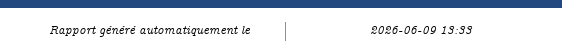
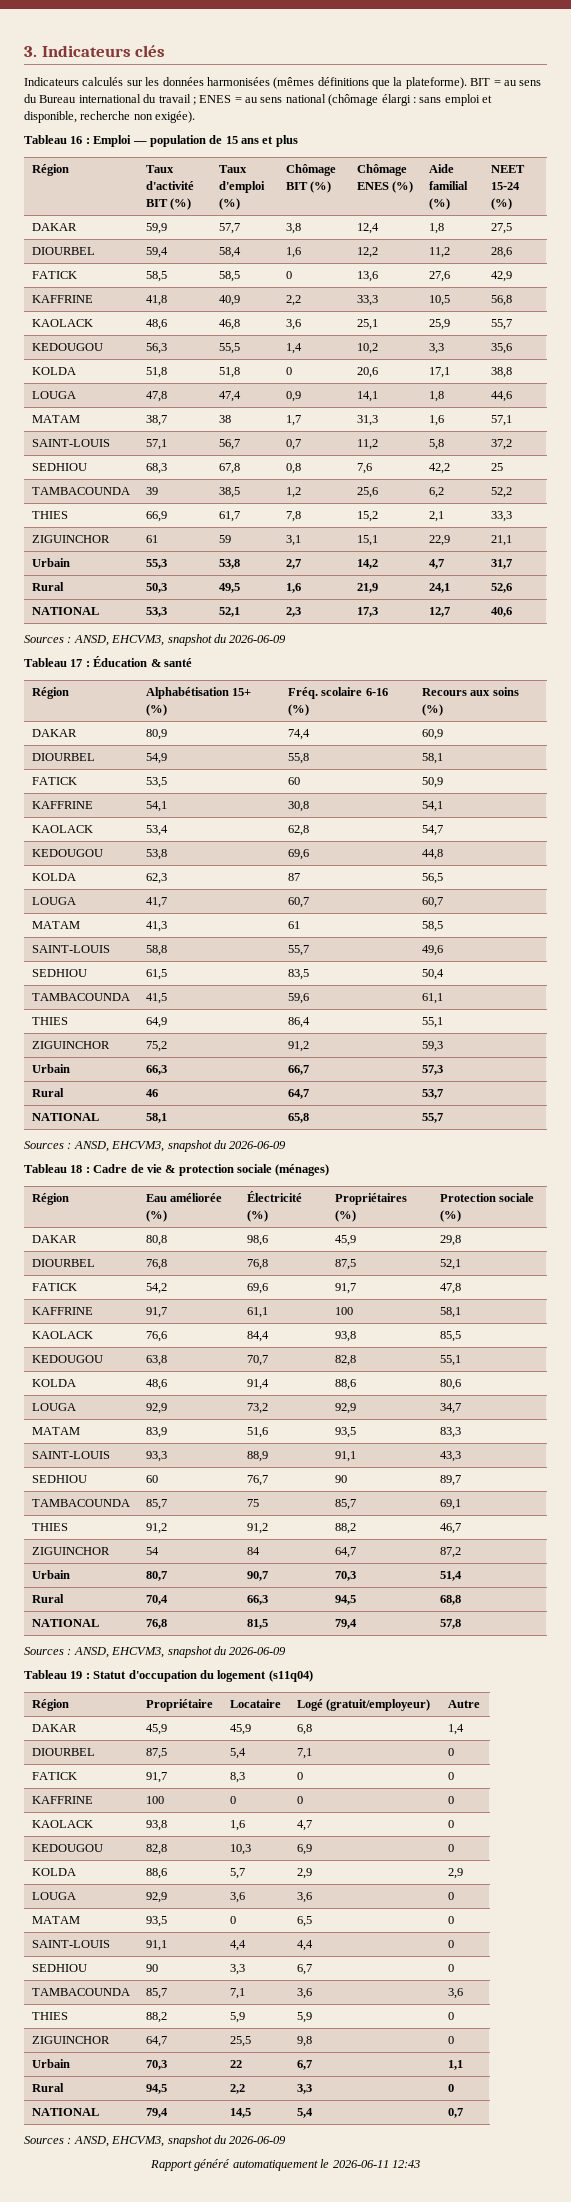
(49, 31) none -> [24,45,166,57] [24,77,542,89] [24,94,492,106] [24,111,196,123] [24,135,298,147] [31,164,69,176] [145,165,174,173] [145,181,194,190] [145,198,192,210] [218,165,247,173] [218,181,265,193] [218,198,240,210] [285,164,336,176] [285,181,332,193] [356,164,407,176] [356,181,414,193] [428,164,454,173] [428,181,468,190] [428,198,450,210] [490,165,525,173] [490,182,520,190] [490,198,512,210] [31,223,77,231] [145,223,167,234] [218,223,240,234] [285,223,301,234] [356,223,379,234] [428,223,444,234] [490,223,512,234] [31,247,95,255] [145,247,168,258] [218,247,241,258] [285,247,301,258] [356,247,378,258] [428,247,450,258] [490,247,512,258] [31,271,77,279] [145,271,167,282] [218,271,240,282] [285,271,292,279] [356,271,378,282] [428,271,450,282] [490,271,512,282] [31,295,93,303] [145,295,167,306] [218,295,240,306] [285,295,301,306] [356,295,378,306] [428,295,450,306] [490,295,512,306] [31,319,93,327] [145,319,167,330] [218,319,240,330] [285,319,301,330] [356,319,378,330] [428,319,450,330] [490,319,512,330] [31,343,103,351] [145,343,167,354] [218,343,240,354] [285,343,302,354] [356,343,378,354] [428,343,444,354] [490,343,512,354] [31,367,76,375] [145,367,167,378] [218,367,240,378] [285,367,292,375] [356,367,378,378] [428,367,450,378] [490,367,512,378] [31,391,76,399] [145,391,167,402] [218,391,241,402] [285,391,301,402] [356,391,378,402] [428,391,444,402] [490,391,512,402] [31,415,80,423] [145,415,167,426] [218,415,231,423] [285,415,301,426] [356,415,378,426] [428,415,444,426] [490,415,512,426] [31,439,110,447] [145,439,167,450] [218,439,240,450] [285,439,301,450] [356,439,378,450] [428,439,444,450] [490,439,512,450] [31,463,87,471] [145,463,167,474] [218,463,240,474] [285,463,301,474] [356,463,372,474] [428,463,450,474] [490,463,503,471] [31,487,130,495] [145,487,158,495] [218,487,240,498] [285,487,301,498] [356,487,378,498] [428,487,444,498] [490,487,512,498] [31,511,68,519] [145,511,167,522] [218,511,240,522] [285,511,301,522] [356,511,378,522] [428,511,444,522] [490,511,512,522] [31,535,110,543] [145,535,158,543] [218,535,231,543] [285,535,301,546] [356,535,378,546] [428,535,450,546] [490,535,512,546] [31,558,70,567] [145,559,167,569] [218,559,240,569] [285,559,301,569] [356,559,378,569] [428,559,444,569] [490,559,512,569] [31,582,64,591] [145,583,167,593] [218,583,240,593] [285,583,301,593] [356,583,378,593] [428,583,450,593] [490,583,512,593] [31,607,99,615] [145,607,167,617] [218,607,240,617] [285,607,301,617] [356,607,378,617] [428,607,450,617] [490,607,512,617] [24,634,287,646] [24,656,192,667] [31,687,69,699] [145,687,252,699] [145,704,167,716] [287,687,388,699] [287,704,309,716] [421,687,519,696] [421,704,443,716] [31,729,77,737] [145,729,167,740] [287,729,310,740] [421,729,443,740] [31,753,95,761] [145,753,167,764] [287,753,309,764] [421,753,443,764] [31,777,77,785] [145,777,167,788] [287,777,300,785] [421,777,443,788] [31,801,93,809] [145,801,167,812] [287,801,309,812] [421,801,443,812] [31,825,93,833] [145,825,168,836] [287,825,309,836] [421,825,443,836] [31,849,103,857] [145,849,167,860] [287,849,309,860] [421,849,443,860] [31,873,76,881] [145,873,167,884] [287,873,300,881] [421,873,443,884] [31,897,76,905] [145,897,167,908] [287,897,309,908] [421,897,443,908] [31,921,80,929] [145,921,167,932] [287,921,300,929] [421,921,443,932] [31,945,110,953] [145,945,167,956] [287,945,309,956] [421,945,443,956] [31,969,87,977] [145,969,167,980] [287,969,309,980] [421,969,444,980] [31,993,130,1001] [145,993,167,1004] [287,993,309,1004] [421,993,443,1004] [31,1017,68,1025] [145,1017,167,1028] [287,1017,310,1028] [421,1017,443,1028] [31,1041,110,1049] [145,1041,167,1052] [287,1041,309,1052] [421,1041,443,1052] [31,1064,70,1073] [145,1065,167,1075] [287,1065,309,1075] [421,1065,443,1075] [31,1088,64,1097] [145,1089,158,1097] [287,1089,309,1099] [421,1089,443,1099] [31,1113,99,1121] [145,1113,167,1123] [287,1113,309,1123] [421,1113,443,1123] [24,1140,287,1152] [24,1164,330,1176] [31,1193,69,1205] [145,1193,223,1202] [145,1210,167,1222] [246,1191,302,1202] [246,1210,268,1222] [334,1193,407,1205] [334,1210,356,1222] [439,1193,535,1202] [439,1210,461,1222] [31,1235,77,1243] [145,1235,167,1246] [246,1235,268,1246] [334,1235,356,1246] [439,1235,461,1246] [31,1259,95,1267] [145,1259,167,1270] [246,1259,268,1270] [334,1259,356,1270] [439,1259,461,1270] [31,1283,77,1291] [145,1283,167,1294] [246,1283,268,1294] [334,1283,356,1294] [439,1283,461,1294] [31,1307,93,1315] [145,1307,167,1318] [246,1307,268,1318] [334,1307,353,1315] [439,1307,461,1318] [31,1331,93,1339] [145,1331,167,1342] [246,1331,269,1342] [334,1331,356,1342] [439,1331,461,1342] [31,1355,103,1363] [145,1355,167,1366] [246,1355,268,1366] [334,1355,356,1366] [439,1355,461,1366] [31,1379,76,1387] [145,1379,167,1390] [246,1379,269,1390] [334,1379,356,1390] [439,1379,461,1390] [31,1403,76,1411] [145,1403,167,1414] [246,1403,268,1414] [334,1403,356,1414] [439,1403,461,1414] [31,1427,80,1435] [145,1427,167,1438] [246,1427,268,1438] [334,1427,356,1438] [439,1427,461,1438] [31,1451,110,1459] [145,1451,167,1462] [246,1451,268,1462] [334,1451,356,1462] [439,1451,461,1462] [31,1475,87,1483] [145,1475,158,1483] [246,1475,268,1486] [334,1475,347,1483] [439,1475,461,1486] [31,1499,130,1507] [145,1499,167,1510] [246,1499,259,1507] [334,1499,356,1510] [439,1499,461,1510] [31,1523,68,1531] [145,1523,167,1534] [246,1523,268,1534] [334,1523,356,1534] [439,1523,461,1534] [31,1547,110,1555] [145,1547,159,1555] [246,1547,260,1555] [334,1547,356,1558] [439,1547,461,1558] [31,1570,70,1579] [145,1571,167,1581] [246,1571,268,1581] [334,1571,356,1581] [439,1571,462,1581] [31,1594,64,1603] [145,1595,168,1605] [246,1595,268,1605] [334,1595,356,1605] [439,1595,461,1605] [31,1619,99,1627] [145,1619,167,1629] [246,1619,268,1629] [334,1619,357,1629] [439,1619,461,1629] [24,1646,287,1658] [24,1670,313,1682] [31,1699,69,1711] [145,1699,213,1711] [229,1699,281,1708] [296,1699,431,1711] [447,1700,480,1708] [31,1724,77,1732] [145,1724,167,1735] [229,1724,251,1735] [296,1724,312,1735] [447,1724,464,1735] [31,1748,95,1756] [145,1748,167,1759] [229,1748,246,1759] [296,1748,312,1759] [447,1748,454,1756] [31,1772,77,1780] [145,1772,167,1783] [229,1772,245,1783] [296,1772,303,1780] [447,1772,454,1780] [31,1796,93,1804] [145,1796,164,1804] [229,1796,236,1804] [296,1796,303,1804] [447,1796,454,1804] [31,1820,93,1828] [145,1820,167,1831] [229,1820,245,1831] [296,1820,312,1831] [447,1820,454,1828] [31,1844,103,1852] [145,1844,167,1855] [229,1844,251,1855] [296,1844,312,1855] [447,1844,454,1852] [31,1868,76,1876] [145,1868,167,1879] [229,1868,245,1879] [296,1868,312,1879] [447,1868,463,1879] [31,1892,76,1900] [145,1892,167,1903] [229,1892,245,1903] [296,1892,312,1903] [447,1892,454,1900] [31,1916,80,1924] [145,1916,167,1927] [229,1916,236,1924] [296,1916,312,1927] [447,1916,454,1924] [31,1940,110,1948] [145,1940,167,1951] [229,1940,246,1951] [296,1940,313,1951] [447,1940,454,1948] [31,1964,87,1972] [145,1964,158,1972] [229,1964,245,1975] [296,1964,312,1975] [447,1964,454,1972] [31,1988,130,1996] [145,1988,167,1999] [229,1988,245,1999] [296,1988,312,1999] [447,1988,463,1999] [31,2012,68,2020] [145,2012,167,2023] [229,2012,245,2023] [296,2012,312,2023] [447,2012,454,2020] [31,2036,110,2044] [145,2036,167,2047] [229,2036,251,2047] [296,2036,312,2047] [447,2036,454,2044] [31,2059,70,2068] [145,2060,167,2070] [229,2060,242,2068] [296,2060,312,2070] [447,2060,463,2070] [31,2083,64,2092] [145,2084,167,2094] [229,2084,245,2094] [296,2084,312,2094] [447,2084,454,2092] [31,2108,99,2116] [145,2108,168,2118] [229,2108,251,2118] [296,2108,313,2118] [447,2108,463,2118] [24,2135,287,2147] 3. Indicateurs clés // Indicateurs calculés sur les données harmonisées (mêmes définitions que la plateforme). BIT = au sens du Bureau international du travail ; ENES = au sens national (chômage élargi : sans emploi et disponible, recherche non exigée). // Tableau 16 : Emploi — population de 15 ans et plus // Région | Taux d'activité BIT (%) | Taux d'emploi (%) | Chômage BIT (%) | Chômage ENES (%) | Aide familial (%) | NEET 15-24 (%) // DAKAR | 59,9 | 57,7 | 3,8 | 12,4 | 1,8 | 27,5 // DIOURBEL | 59,4 | 58,4 | 1,6 | 12,2 | 11,2 | 28,6 // FATICK | 58,5 | 58,5 | 0 | 13,6 | 27,6 | 42,9 // KAFFRINE | 41,8 | 40,9 | 2,2 | 33,3 | 10,5 | 56,8 // KAOLACK | 48,6 | 46,8 | 3,6 | 25,1 | 25,9 | 55,7 // KEDOUGOU | 56,3 | 55,5 | 1,4 | 10,2 | 3,3 | 35,6 // KOLDA | 51,8 | 51,8 | 0 | 20,6 | 17,1 | 38,8 // LOUGA | 47,8 | 47,4 | 0,9 | 14,1 | 1,8 | 44,6 // MATAM | 38,7 | 38 | 1,7 | 31,3 | 1,6 | 57,1 // SAINT-LOUIS | 57,1 | 56,7 | 0,7 | 11,2 | 5,8 | 37,2 // SEDHIOU | 68,3 | 67,8 | 0,8 | 7,6 | 42,2 | 25 // TAMBACOUNDA | 39 | 38,5 | 1,2 | 25,6 | 6,2 | 52,2 // THIES | 66,9 | 61,7 | 7,8 | 15,2 | 2,1 | 33,3 // ZIGUINCHOR | 61 | 59 | 3,1 | 15,1 | 22,9 | 21,1 // Urbain | 55,3 | 53,8 | 2,7 | 14,2 | 4,7 | 31,7 // Rural | 50,3 | 49,5 | 1,6 | 21,9 | 24,1 | 52,6 // NATIONAL | 53,3 | 52,1 | 2,3 | 17,3 | 12,7 | 40,6 // Sources : ANSD, EHCVM3, snapshot du 2026-06-09 // Tableau 17 : Éducation & santé // Région | Alphabétisation 15+ (%) | Fréq. scolaire 6-16 (%) | Recours aux soins (%) // DAKAR | 80,9 | 74,4 | 60,9 // DIOURBEL | 54,9 | 55,8 | 58,1 // FATICK | 53,5 | 60 | 50,9 // KAFFRINE | 54,1 | 30,8 | 54,1 // KAOLACK | 53,4 | 62,8 | 54,7 // KEDOUGOU | 53,8 | 69,6 | 44,8 // KOLDA | 62,3 | 87 | 56,5 // LOUGA | 41,7 | 60,7 | 60,7 // MATAM | 41,3 | 61 | 58,5 // SAINT-LOUIS | 58,8 | 55,7 | 49,6 // SEDHIOU | 61,5 | 83,5 | 50,4 // TAMBACOUNDA | 41,5 | 59,6 | 61,1 // THIES | 64,9 | 86,4 | 55,1 // ZIGUINCHOR | 75,2 | 91,2 | 59,3 // Urbain | 66,3 | 66,7 | 57,3 // Rural | 46 | 64,7 | 53,7 // NATIONAL | 58,1 | 65,8 | 55,7 // Sources : ANSD, EHCVM3, snapshot du 2026-06-09 // Tableau 18 : Cadre de vie & protection sociale (ménages) // Région | Eau améliorée (%) | Électricité (%) | Propriétaires (%) | Protection sociale (%) // DAKAR | 80,8 | 98,6 | 45,9 | 29,8 // DIOURBEL | 76,8 | 76,8 | 87,5 | 52,1 // FATICK | 54,2 | 69,6 | 91,7 | 47,8 // KAFFRINE | 91,7 | 61,1 | 100 | 58,1 // KAOLACK | 76,6 | 84,4 | 93,8 | 85,5 // KEDOUGOU | 63,8 | 70,7 | 82,8 | 55,1 // KOLDA | 48,6 | 91,4 | 88,6 | 80,6 // LOUGA | 92,9 | 73,2 | 92,9 | 34,7 // MATAM | 83,9 | 51,6 | 93,5 | 83,3 // SAINT-LOUIS | 93,3 | 88,9 | 91,1 | 43,3 // SEDHIOU | 60 | 76,7 | 90 | 89,7 // TAMBACOUNDA | 85,7 | 75 | 85,7 | 69,1 // THIES | 91,2 | 91,2 | 88,2 | 46,7 // ZIGUINCHOR | 54 | 84 | 64,7 | 87,2 // Urbain | 80,7 | 90,7 | 70,3 | 51,4 // Rural | 70,4 | 66,3 | 94,5 | 68,8 // NATIONAL | 76,8 | 81,5 | 79,4 | 57,8 // Sources : ANSD, EHCVM3, snapshot du 2026-06-09 // Tableau 19 : Statut d'occupation du logement (s11q04) // Région | Propriétaire | Locataire | Logé (gratuit/employeur) | Autre // DAKAR | 45,9 | 45,9 | 6,8 | 1,4 // DIOURBEL | 87,5 | 5,4 | 7,1 | 0 // FATICK | 91,7 | 8,3 | 0 | 0 // KAFFRINE | 100 | 0 | 0 | 0 // KAOLACK | 93,8 | 1,6 | 4,7 | 0 // KEDOUGOU | 82,8 | 10,3 | 6,9 | 0 // KOLDA | 88,6 | 5,7 | 2,9 | 2,9 // LOUGA | 92,9 | 3,6 | 3,6 | 0 // MATAM | 93,5 | 0 | 6,5 | 0 // SAINT-LOUIS | 91,1 | 4,4 | 4,4 | 0 // SEDHIOU | 90 | 3,3 | 6,7 | 0 // TAMBACOUNDA | 85,7 | 7,1 | 3,6 | 3,6 // THIES | 88,2 | 5,9 | 5,9 | 0 // ZIGUINCHOR | 64,7 | 25,5 | 9,8 | 0 // Urbain | 70,3 | 22 | 6,7 | 1,1 // Rural | 94,5 | 2,2 | 3,3 | 0 // NATIONAL | 79,4 | 14,5 | 5,4 | 0,7 // Sources : ANSD, EHCVM3, snapshot du 2026-06-09 //
[369,26,473,34] 2026-06-09 13:33 -> [332,2160,420,2168] 2026-06-11 12:43

